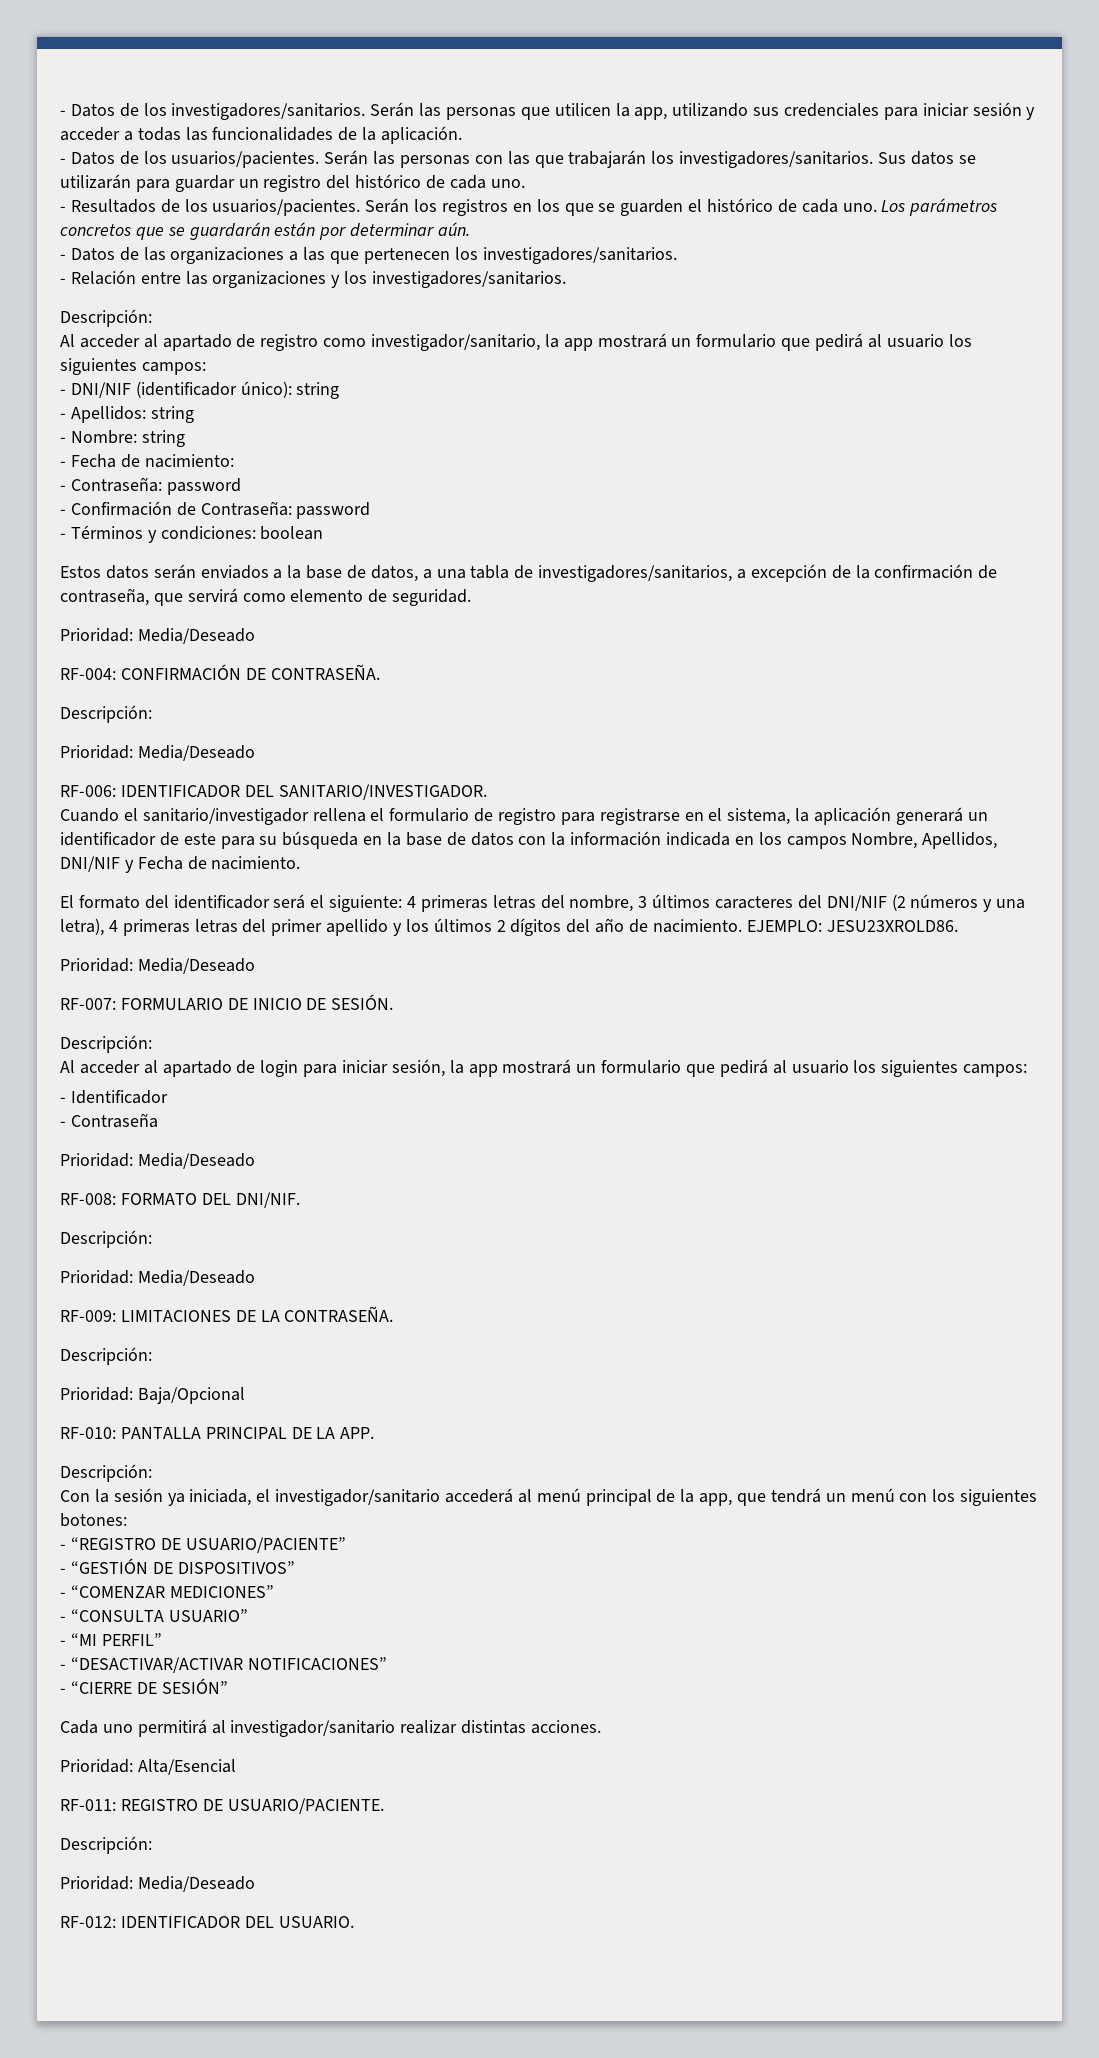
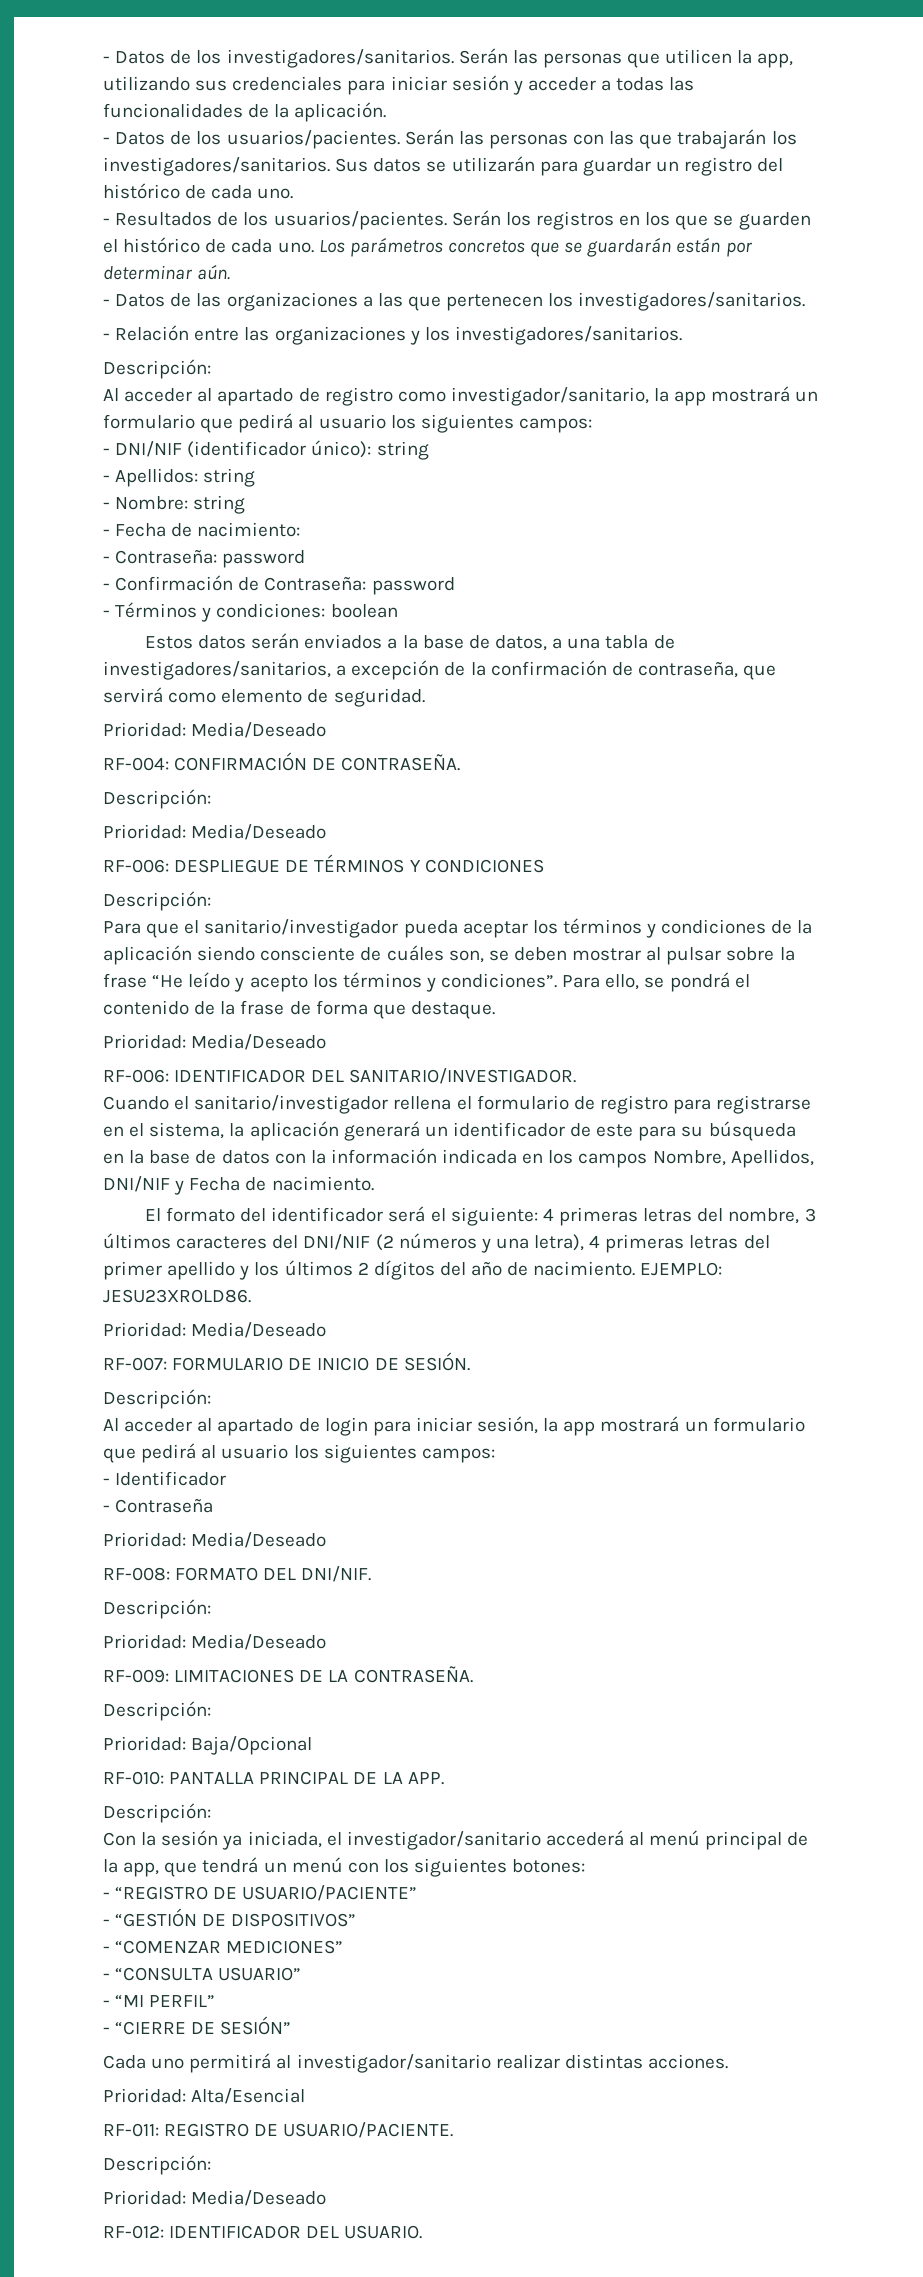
(255, 753) none -> [103,854,544,873] [103,891,211,911] [103,918,813,938] [103,945,795,965] [103,972,750,992] [103,1000,495,1019] [103,1034,327,1050] // RF-006: DESPLIEGUE DE TÉRMINOS Y CONDICIONES // Descripción: // Para que el sanitario/investigador pueda aceptar los términos y condiciones de la aplicación siendo consciente de cuáles son, se deben mostrar al pulsar sobre la frase “He leído y acepto los términos y condiciones”. Para ello, se pondrá el contenido de la frase de forma que destaque. // Prioridad: Media/Deseado
[60,1657,387,1673] // - “DESACTIVAR/ACTIVAR NOTIFICACIONES” -> (216, 2001) none

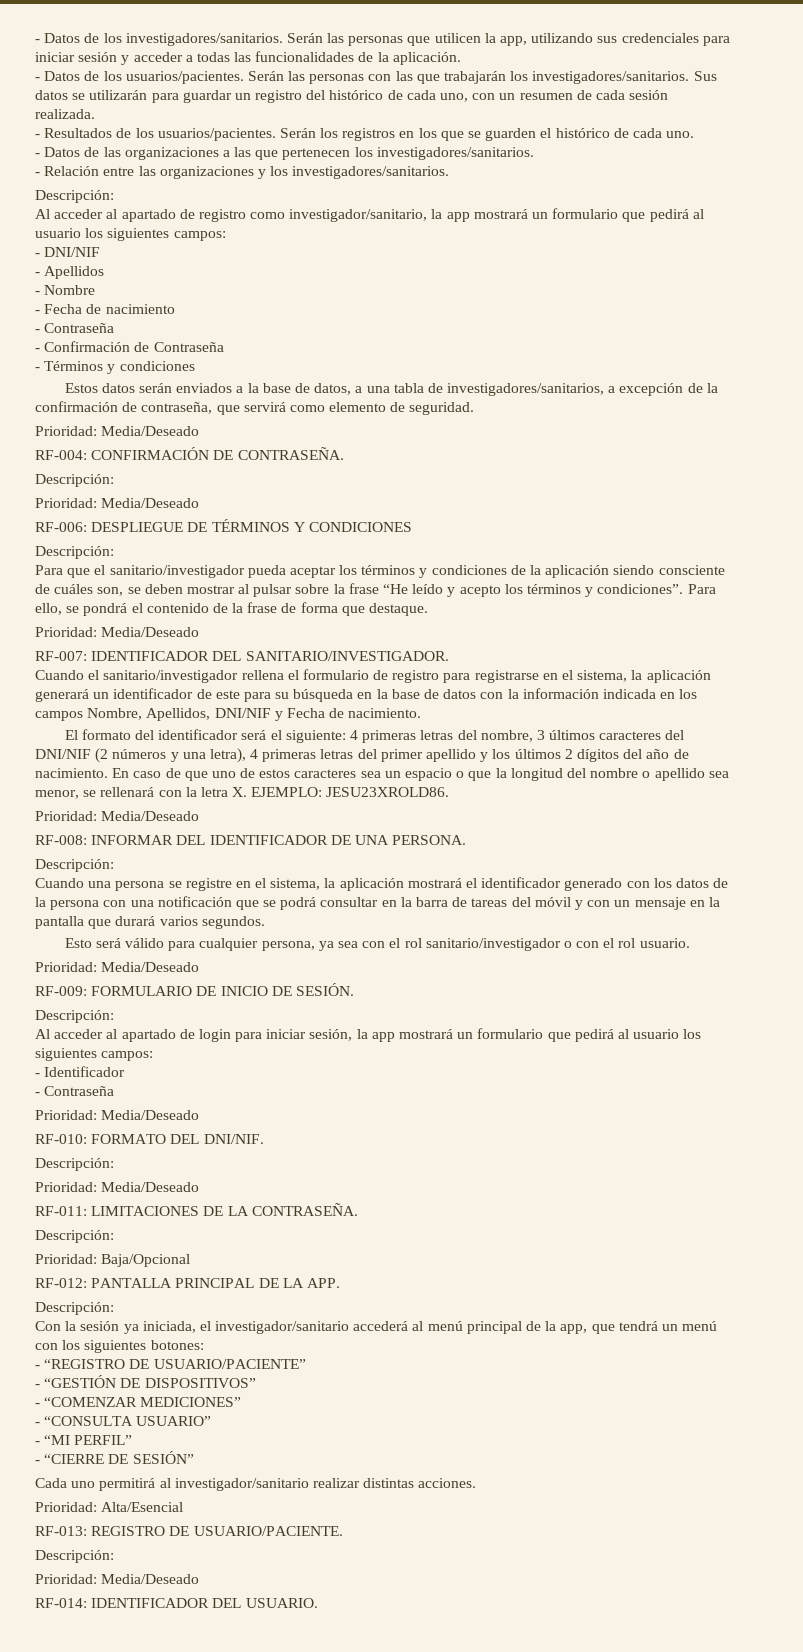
[257,188,294,199] uno. -> [440,90,669,102] [35,109,95,119] uno, con un resumen de cada sesión realizada.
[318,237,753,257] [103,264,231,280] Los parámetros concretos que se guardarán están por determinar aún. -> (695, 134) none
[187,440,429,460] [103,468,256,487] [103,495,246,514] (identificador único): string // - Apellidos: string // - Nombre: string -> [35,266,105,279] [35,285,96,295] // - Apellidos // - Nombre
[197,522,301,537] [103,549,306,568] nacimiento: // - Contraseña: password -> [105,304,175,314] [35,323,115,333] nacimiento // - Contraseña
[264,576,455,595] Contraseña: password -> [153,342,224,352] Contraseña
[216,603,398,618] condiciones: boolean -> [119,361,195,371] condiciones
[103,1069,169,1083] RF-006: -> [35,651,87,661] RF-007:
[640,1262,723,1276] [103,1289,251,1303] [103,1322,327,1338] [103,1357,167,1371] EJEMPLO: JESU23XROLD86. // Prioridad: Media/Deseado // RF-007: -> [112,768,729,781] [35,787,450,799] [35,811,200,821] [35,835,467,845] [35,859,114,872] [35,877,729,891] [35,896,720,910] [35,916,265,929] [64,938,690,951] [35,962,200,972] [35,986,87,996] En caso de que uno de estos caracteres sea un espacio o que la longitud del nombre o apellido sea menor, se rellenará con la letra X. EJEMPLO: JESU23XROLD86. // Prioridad: Media/Deseado // RF-008: INFORMAR DEL IDENTIFICADOR DE UNA PERSONA. // Descripción: // Cuando una persona se registre en el sistema, la aplicación mostrará el identificador generado con los datos de la persona con una notificación que se podrá consultar en la barra de tareas del móvil y con un mensaje en la pantalla que durará varios segundos. // Esto será válido para cualquier persona, ya sea con el rol sanitario/investigador o con el rol usuario. // Prioridad: Media/Deseado // RF-009:
[103,1567,170,1581] RF-008: -> [35,1134,87,1144] RF-010:
[103,1669,169,1683] RF-009: -> [35,1206,87,1216] RF-011:
[103,1771,164,1785] RF-010: -> [35,1278,87,1288] RF-012:
[103,2123,159,2137] RF-011: -> [35,1526,87,1536] RF-013:
[103,2225,164,2239] RF-012: -> [35,1598,87,1608] RF-014:

